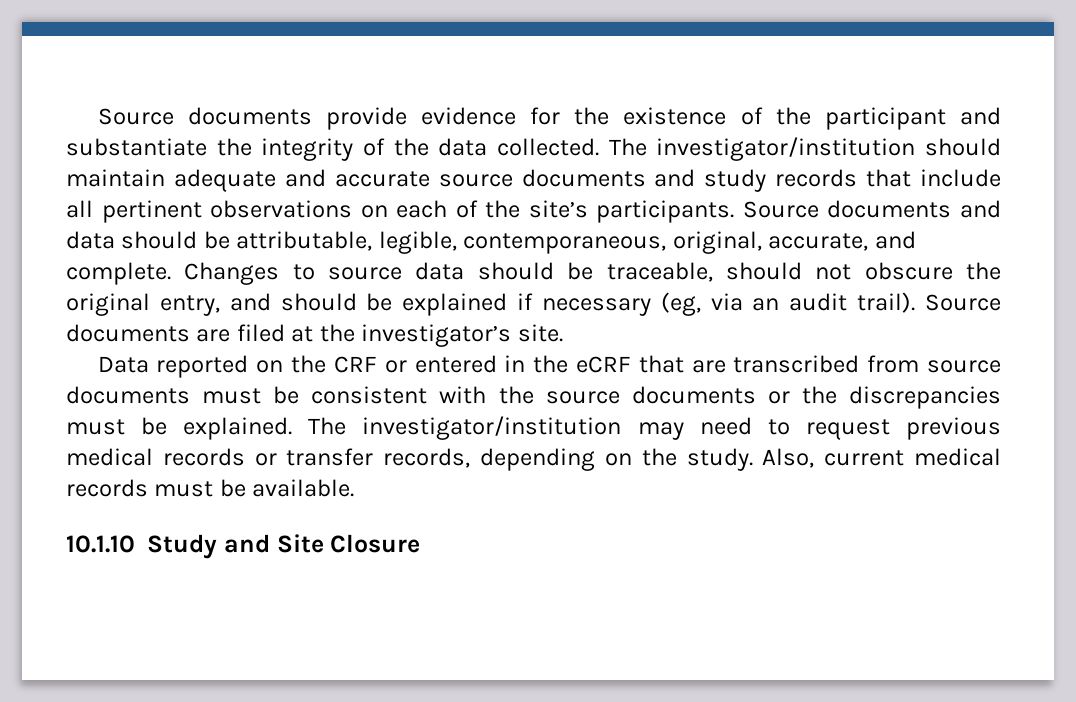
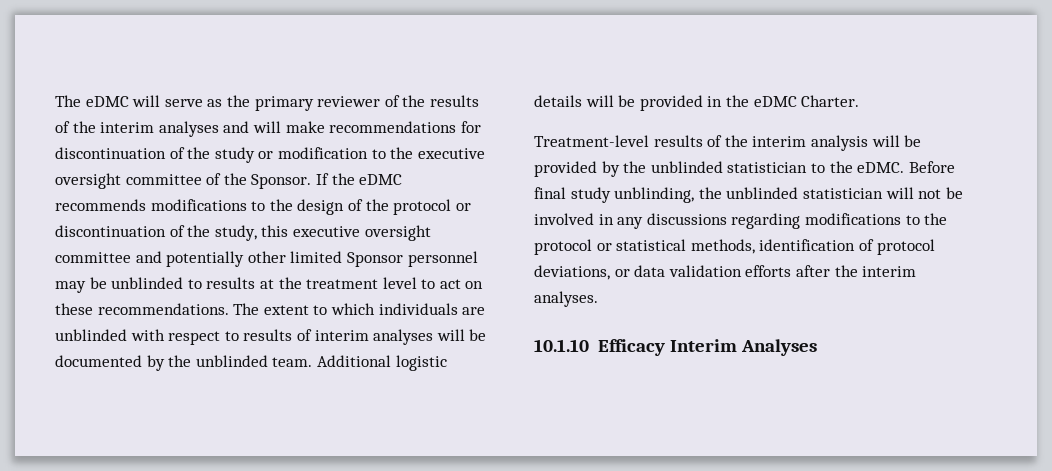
[97,107,1001,130] [66,137,1001,161] [66,169,1001,192] [66,200,1001,223] [66,231,916,254] [66,262,1002,285] [66,292,1001,316] [66,324,563,347] [97,355,1002,378] [66,386,1002,409] [66,416,1001,440] [66,448,1001,471] [66,479,355,497] [66,534,421,559] Source documents provide evidence for the existence of the participant and substantiate the integrity of the data collected. The investigator/institution should maintain adequate and accurate source documents and study records that include all pertinent observations on each of the site’s participants. Source documents and data should be attributable, legible, contemporaneous, original, accurate, and complete. Changes to source data should be traceable, should not obscure the original entry, and should be explained if necessary (eg, via an audit trail). Source documents are filed at the investigator’s site. // Data reported on the CRF or entered in the eCRF that are transcribed from source documents must be consistent with the source documents or the discrepancies must be explained. The investigator/institution may need to request previous medical records or transfer records, depending on the study. Also, current medical records must be available. // 10.1.10 Study and Site Closure -> [55,95,479,111] [55,121,481,137] [55,147,485,163] [55,173,403,189] [55,199,471,215] [55,225,431,241] [55,251,478,267] [55,277,484,293] [55,303,486,315] [55,329,487,345] [55,355,447,371] [534,95,860,111] [534,135,922,151] [534,161,955,177] [534,187,963,203] [534,213,948,229] [534,239,935,255] [534,265,917,280] [534,291,598,307] [534,339,817,356] The eDMC will serve as the primary reviewer of the results of the interim analyses and will make recommendations for discontinuation of the study or modification to the executive oversight committee of the Sponsor. If the eDMC recommends modifications to the design of the protocol or discontinuation of the study, this executive oversight committee and potentially other limited Sponsor personnel may be unblinded to results at the treatment level to act on these recommendations. The extent to which individuals are unblinded with respect to results of interim analyses will be documented by the unblinded team. Additional logistic details will be provided in the eDMC Charter. // Treatment-level results of the interim analysis will be provided by the unblinded statistician to the eDMC. Before final study unblinding, the unblinded statistician will not be involved in any discussions regarding modifications to the protocol or statistical methods, identification of protocol deviations, or data validation efforts after the interim analyses. // 10.1.10 Efficacy Interim Analyses

